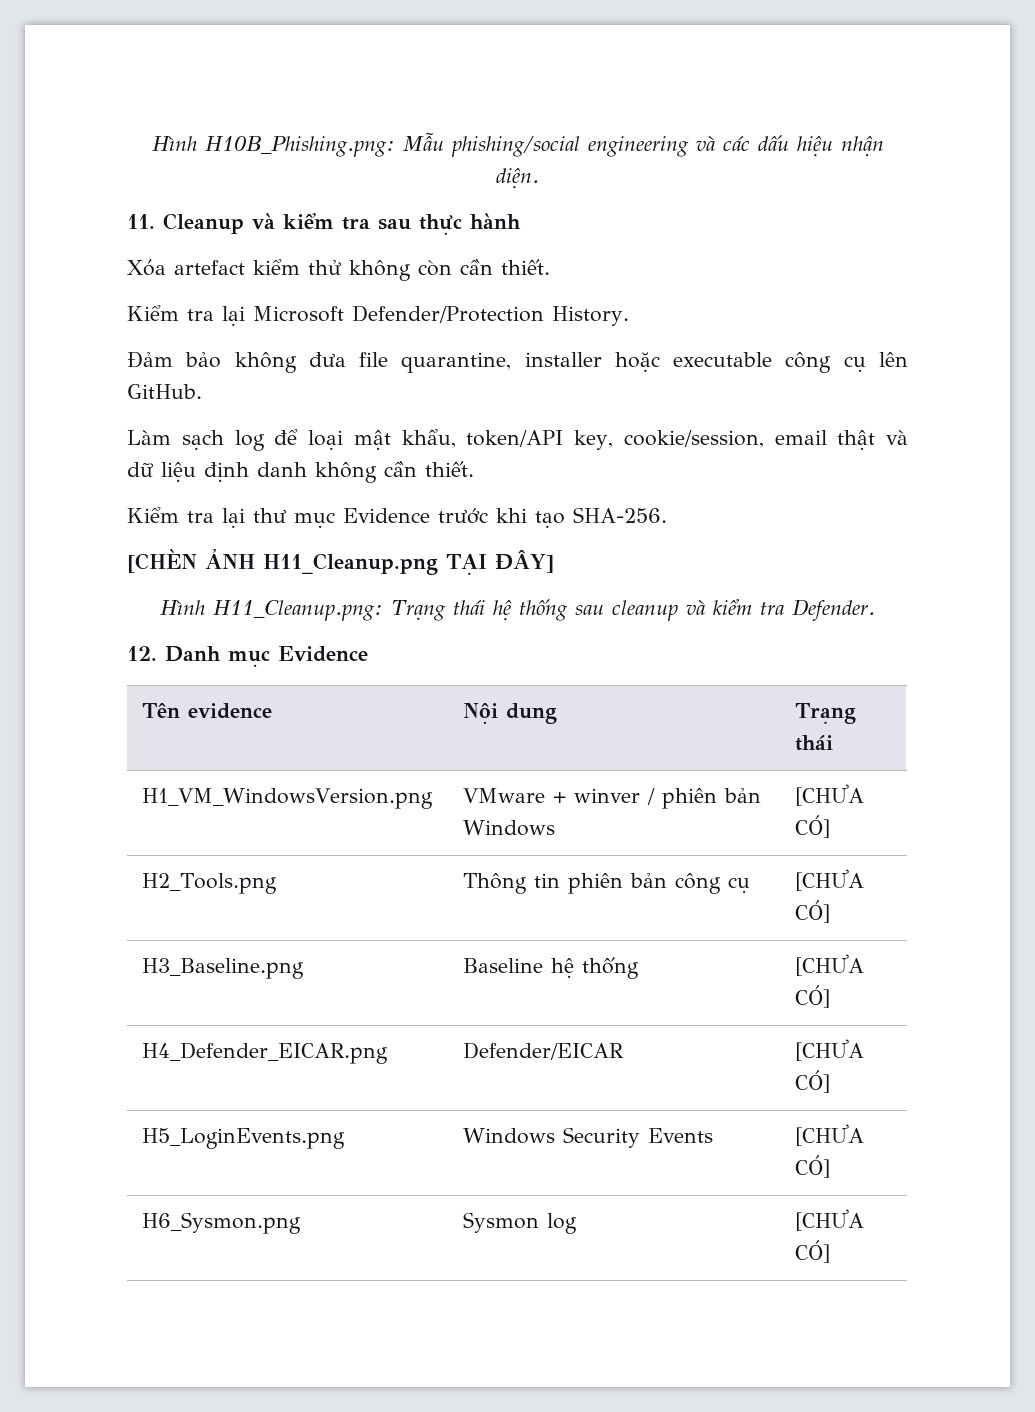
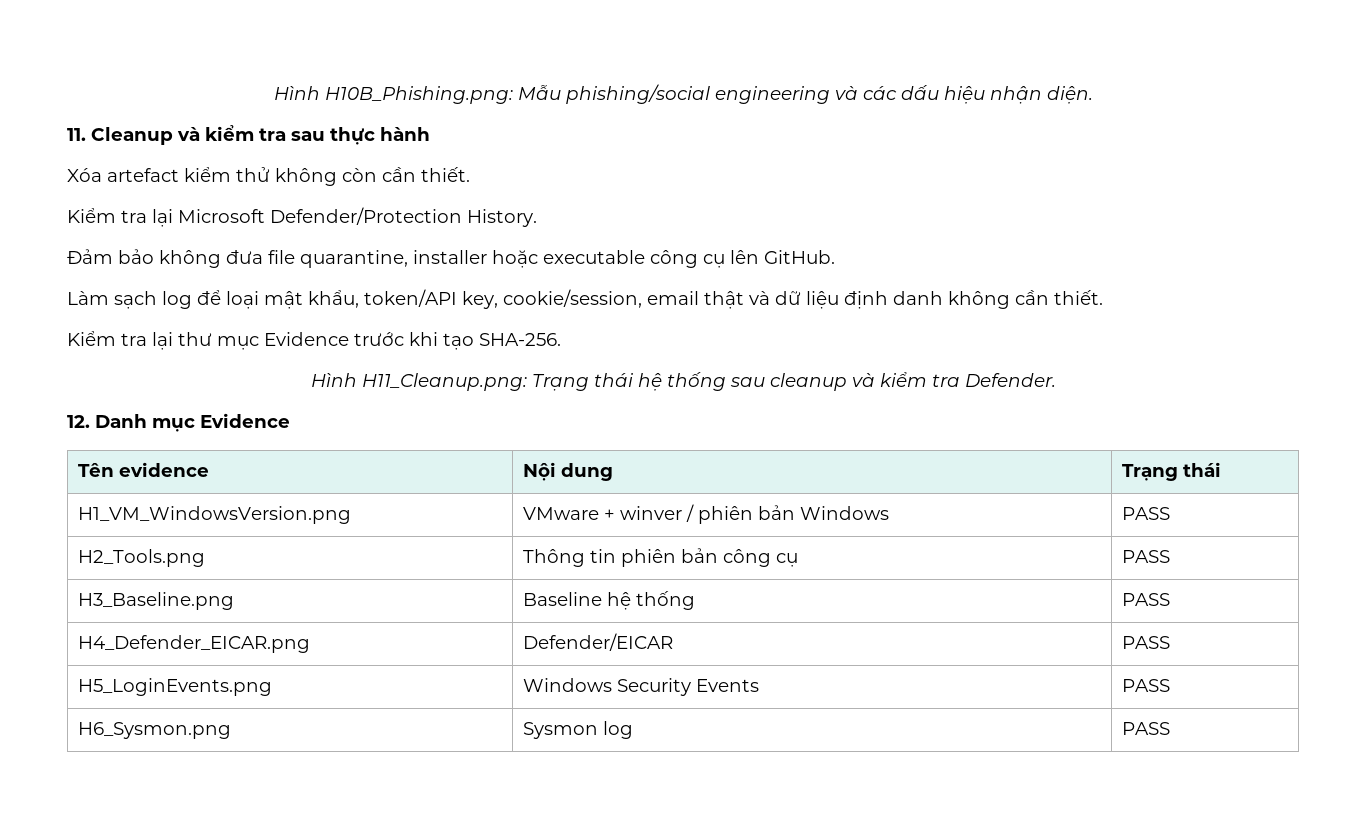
[127,549,554,575] // [CHÈN ẢNH H11_Cleanup.png TẠI ĐÂY] -> (561, 339) none
[795,784,865,806] [795,815,831,838] [CHƯA CÓ] -> [1122,507,1171,520] PASS
[795,869,865,891] [795,900,831,923] [CHƯA CÓ] -> [1122,550,1171,563] PASS
[795,954,865,976] [795,985,831,1008] [CHƯA CÓ] -> [1122,593,1171,606] PASS
[795,1039,865,1061] [795,1070,831,1093] [CHƯA CÓ] -> [1122,636,1171,649] PASS
[795,1124,865,1146] [795,1155,831,1178] [CHƯA CÓ] -> [1122,679,1171,692] PASS
[795,1209,865,1231] [795,1240,831,1263] [CHƯA CÓ] -> [1122,722,1171,735] PASS

